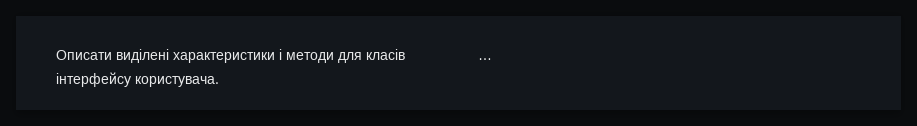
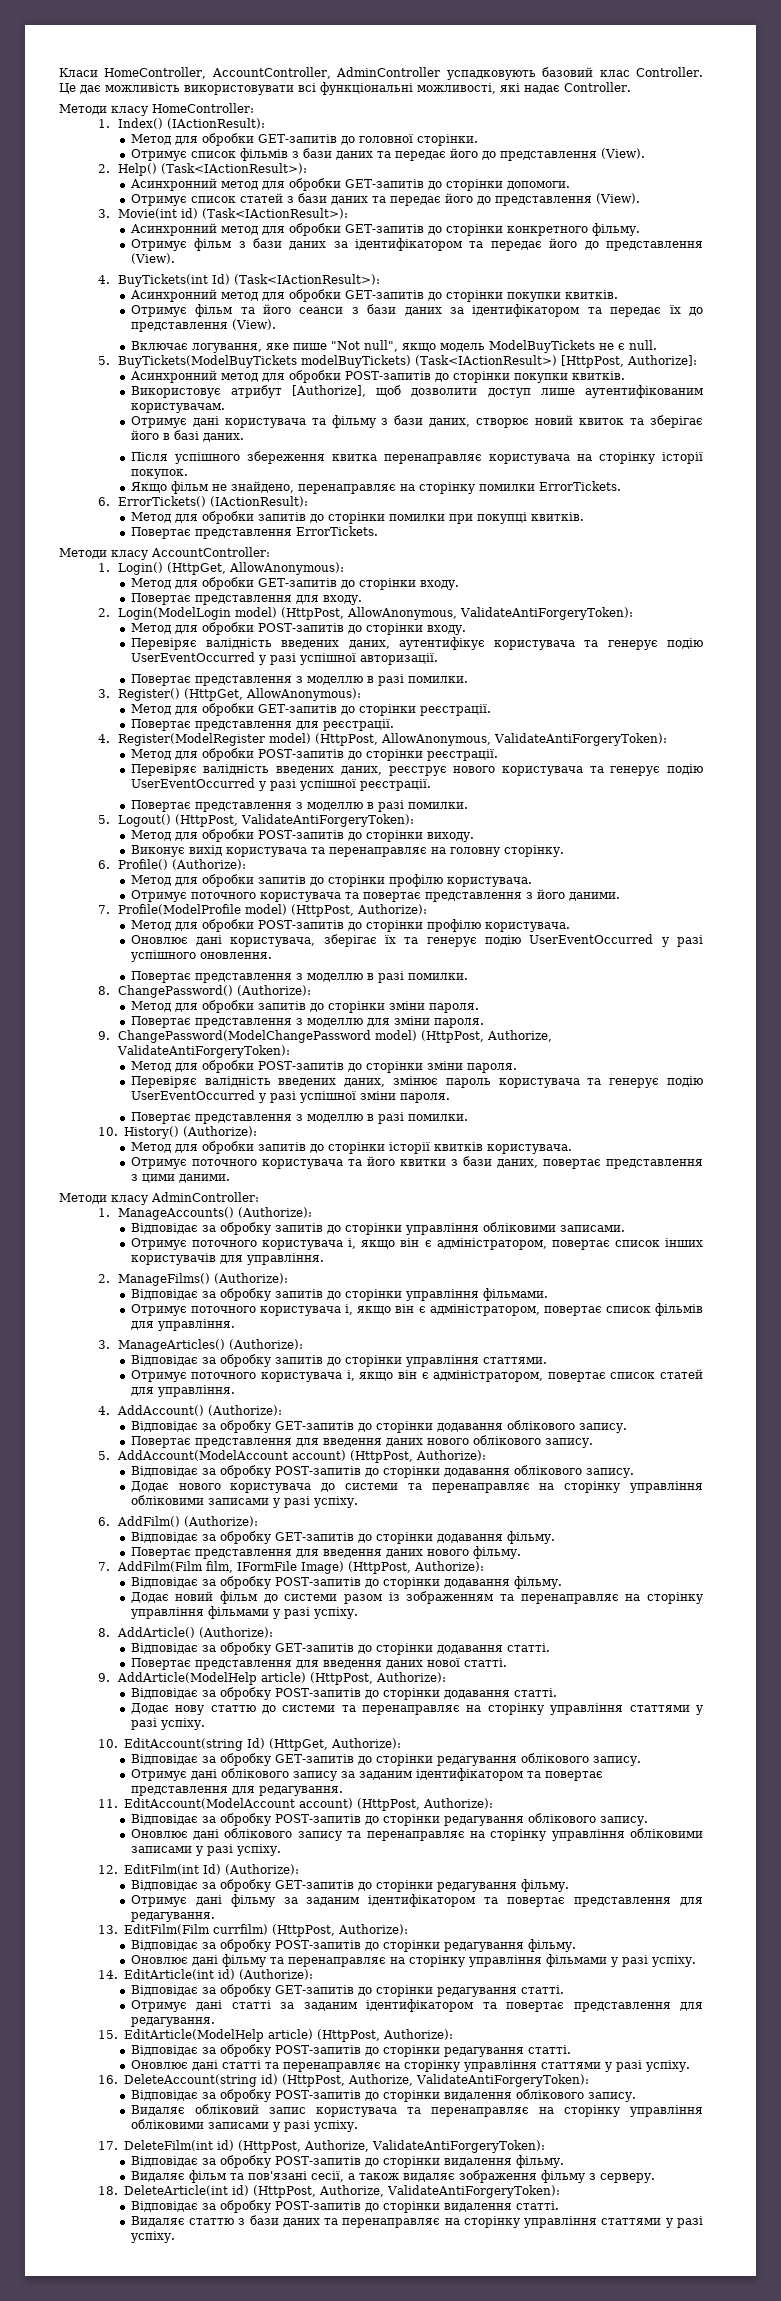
[56,49,405,63] [56,72,219,87] [478,58,492,60] Описати виділені характеристики і методи для класів інтерфейсу користувача. // … -> [59,67,704,80] [59,82,631,95] [59,103,254,116] [98,118,266,129] [130,133,478,146] [130,148,645,161] [98,163,308,176] [130,178,570,191] [130,193,640,206] [98,208,349,219] [130,223,640,236] [130,238,703,251] [130,253,175,264] [98,274,381,287] [130,289,618,302] [130,304,704,317] [130,319,276,332] [130,340,657,353] [98,355,698,368] [130,370,625,383] [130,385,703,398] [130,403,225,413] [130,415,703,428] [130,430,244,442] [130,451,703,464] [130,469,188,479] [130,481,621,494] [98,496,309,507] [130,511,584,524] [130,526,378,539] [59,547,270,560] [98,562,345,575] [130,577,459,590] [130,593,362,605] [98,607,634,620] [130,622,466,635] [130,637,704,650] [130,652,438,665] [130,674,468,686] [98,688,362,701] [130,703,491,716] [130,719,394,731] [98,733,668,746] [130,748,498,761] [130,764,704,776] [130,778,431,791] [130,800,468,812] [98,814,415,827] [130,829,474,842] [130,845,564,857] [98,859,247,870] [130,874,532,887] [130,889,620,902] [98,904,428,917] [130,919,570,932] [130,934,703,947] [130,950,272,962] [130,971,468,983] [98,985,312,998] [130,1000,479,1013] [130,1016,484,1028] [98,1030,553,1043] [117,1045,291,1058] [130,1060,517,1073] [130,1076,703,1088] [130,1090,450,1103] [130,1112,468,1124] [98,1126,258,1139] [130,1141,572,1154] [130,1156,703,1169] [130,1174,230,1183] [59,1192,259,1205] [98,1207,313,1220] [130,1222,625,1235] [130,1238,703,1250] [130,1253,324,1265] [98,1273,289,1286] [130,1288,548,1301] [130,1303,703,1316] [130,1319,235,1331] [98,1339,304,1352] [130,1354,547,1367] [130,1369,703,1382] [130,1385,235,1397] [98,1405,283,1416] [130,1420,627,1433] [130,1435,593,1448] [98,1450,487,1463] [130,1465,634,1478] [130,1481,703,1493] [130,1495,358,1508] [98,1516,259,1527] [130,1531,555,1544] [130,1546,521,1559] [98,1561,485,1574] [130,1576,562,1589] [130,1591,704,1604] [130,1606,358,1619] [98,1627,274,1638] [130,1642,550,1655] [130,1658,507,1670] [98,1672,447,1685] [130,1687,557,1700] [130,1703,703,1715] [130,1718,205,1730] [98,1738,402,1751] [130,1753,641,1766] [130,1768,603,1781] [130,1786,343,1796] [98,1798,494,1811] [130,1813,648,1826] [130,1828,703,1841] [130,1844,281,1856] [98,1864,300,1875] [130,1879,569,1892] [130,1894,703,1907] [130,1912,215,1922] [98,1924,409,1937] [130,1939,576,1952] [130,1954,696,1967] [98,1969,314,1980] [130,1984,564,1997] [130,1999,703,2012] [130,2017,215,2027] [98,2029,454,2042] [130,2044,571,2057] [130,2060,690,2072] [98,2074,590,2087] [130,2089,636,2102] [130,2104,704,2117] [130,2119,358,2132] [98,2140,546,2153] [130,2155,564,2168] [130,2170,655,2183] [98,2185,561,2198] [130,2200,559,2213] [130,2215,704,2228] [130,2231,175,2243] Класи HomeController, AccountController, AdminController успадковують базовий клас Controller. Це дає можливість використовувати всі функціональні можливості, які надає Controller. // Методи класу HomeController: // 1. Index() (IActionResult): // Метод для обробки GET-запитів до головної сторінки. // Отримує список фільмів з бази даних та передає його до представлення (View). // 2. Help() (Task<IActionResult>): // Асинхронний метод для обробки GET-запитів до сторінки допомоги. // Отримує список статей з бази даних та передає його до представлення (View). // 3. Movie(int id) (Task<IActionResult>): // Асинхронний метод для обробки GET-запитів до сторінки конкретного фільму. // Отримує фільм з бази даних за ідентифікатором та передає його до представлення (View). // 4. BuyTickets(int Id) (Task<IActionResult>): // Асинхронний метод для обробки GET-запитів до сторінки покупки квитків. // Отримує фільм та його сеанси з бази даних за ідентифікатором та передає їх до представлення (View). // Включає логування, яке пише "Not null", якщо модель ModelBuyTickets не є null. // 5. BuyTickets(ModelBuyTickets modelBuyTickets) (Task<IActionResult>) [HttpPost, Authorize]: // Асинхронний метод для обробки POST-запитів до сторінки покупки квитків. // Використовує атрибут [Authorize], щоб дозволити доступ лише аутентифікованим користувачам. // Отримує дані користувача та фільму з бази даних, створює новий квиток та зберігає його в базі даних. // Після успішного збереження квитка перенаправляє користувача на сторінку історії покупок. // Якщо фільм не знайдено, перенаправляє на сторінку помилки ErrorTickets. // 6. ErrorTickets() (IActionResult): // Метод для обробки запитів до сторінки помилки при покупці квитків. // Повертає представлення ErrorTickets. // Методи класу AccountController: // 1. Login() (HttpGet, AllowAnonymous): // Метод для обробки GET-запитів до сторінки входу. // Повертає представлення для входу. // 2. Login(ModelLogin model) (HttpPost, AllowAnonymous, ValidateAntiForgeryToken): // Метод для обробки POST-запитів до сторінки входу. // Перевіряє валідність введених даних, аутентифікує користувача та генерує подію UserEventOccurred у разі успішної авторизації. // Повертає представлення з моделлю в разі помилки. // 3. Register() (HttpGet, AllowAnonymous): // Метод для обробки GET-запитів до сторінки реєстрації. // Повертає представлення для реєстрації. // 4. Register(ModelRegister model) (HttpPost, AllowAnonymous, ValidateAntiForgeryToken): // Метод для обробки POST-запитів до сторінки реєстрації. // Перевіряє валідність введених даних, реєструє нового користувача та генерує подію UserEventOccurred у разі успішної реєстрації. // Повертає представлення з моделлю в разі помилки. // 5. Logout() (HttpPost, ValidateAntiForgeryToken): // Метод для обробки POST-запитів до сторінки виходу. // Виконує вихід користувача та перенаправляє на головну сторінку. // 6. Profile() (Authorize): // Метод для обробки запитів до сторінки профілю користувача. // Отримує поточного користувача та повертає представлення з його даними. // 7. Profile(ModelProfile model) (HttpPost, Authorize): // Метод для обробки POST-запитів до сторінки профілю користувача. // Оновлює дані користувача, зберігає їх та генерує подію UserEventOccurred у разі успішного оновлення. // Повертає представлення з моделлю в разі помилки. // 8. ChangePassword() (Authorize): // Метод для обробки запитів до сторінки зміни пароля. // Повертає представлення з моделлю для зміни пароля. // 9. ChangePassword(ModelChangePassword model) (HttpPost, Authorize, ValidateAntiForgeryToken): // Метод для обробки POST-запитів до сторінки зміни пароля. // Перевіряє валідність введених даних, змінює пароль користувача та генерує подію UserEventOccurred у разі успішної зміни пароля. // Повертає представлення з моделлю в разі помилки. // 10. History() (Authorize): // Метод для обробки запитів до сторінки історії квитків користувача. // Отримує поточного користувача та його квитки з бази даних, повертає представлення з цими даними. // Методи класу AdminController: // 1. ManageAccounts() (Authorize): // Відповідає за обробку запитів до сторінки управління обліковими записами. // Отримує поточного користувача і, якщо він є адміністратором, повертає список інших користувачів для управління. // 2. ManageFilms() (Authorize): // Відповідає за обробку запитів до сторінки управління фільмами. // Отримує поточного користувача і, якщо він є адміністратором, повертає список фільмів для управління. // 3. ManageArticles() (Authorize): // Відповідає за обробку запитів до сторінки управління статтями. // Отримує поточного користувача і, якщо він є адміністратором, повертає список статей для управління. // 4. AddAccount() (Authorize): // Відповідає за обробку GET-запитів до сторінки додавання облікового запису. // Повертає представлення для введення даних нового облікового запису. // 5. AddAccount(ModelAccount account) (HttpPost, Authorize): // Відповідає за обробку POST-запитів до сторінки додавання облікового запису. // Додає нового користувача до системи та перенаправляє на сторінку управління обліковими записами у разі успіху. // 6. AddFilm() (Authorize): // Відповідає за обробку GET-запитів до сторінки додавання фільму. // Повертає представлення для введення даних нового фільму. // 7. AddFilm(Film film, IFormFile Image) (HttpPost, Authorize): // Відповідає за обробку POST-запитів до сторінки додавання фільму. // Додає новий фільм до системи разом із зображенням та перенаправляє на сторінку управління фільмами у разі успіху. // 8. AddArticle() (Authorize): // Відповідає за обробку GET-запитів до сторінки додавання статті. // Повертає представлення для введення даних нової статті. // 9. AddArticle(ModelHelp article) (HttpPost, Authorize): // Відповідає за обробку POST-запитів до сторінки додавання статті. // Додає нову статтю до системи та перенаправляє на сторінку управління статтями у разі успіху. // 10. EditAccount(string Id) (HttpGet, Authorize): // Відповідає за обробку GET-запитів до сторінки редагування облікового запису. // Отримує дані облікового запису за заданим ідентифікатором та повертає представлення для редагування. // 11. EditAccount(ModelAccount account) (HttpPost, Authorize): // Відповідає за обробку POST-запитів до сторінки редагування облікового запису. // Оновлює дані облікового запису та перенаправляє на сторінку управління обліковими записами у разі успіху. // 12. EditFilm(int Id) (Authorize): // Відповідає за обробку GET-запитів до сторінки редагування фільму. // Отримує дані фільму за заданим ідентифікатором та повертає представлення для редагування. // 13. EditFilm(Film currfilm) (HttpPost, Authorize): // Відповідає за обробку POST-запитів до сторінки редагування фільму. // Оновлює дані фільму та перенаправляє на сторінку управління фільмами у разі успіху. // 14. EditArticle(int id) (Authorize): // Відповідає за обробку GET-запитів до сторінки редагування статті. // Отримує дані статті за заданим ідентифікатором та повертає представлення для редагування. // 15. EditArticle(ModelHelp article) (HttpPost, Authorize): // Відповідає за обробку POST-запитів до сторінки редагування статті. // Оновлює дані статті та перенаправляє на сторінку управління статтями у разі успіху. // 16. DeleteAccount(string id) (HttpPost, Authorize, ValidateAntiForgeryToken): // Відповідає за обробку POST-запитів до сторінки видалення облікового запису. // Видаляє обліковий запис користувача та перенаправляє на сторінку управління обліковими записами у разі успіху. // 17. DeleteFilm(int id) (HttpPost, Authorize, ValidateAntiForgeryToken): // Відповідає за обробку POST-запитів до сторінки видалення фільму. // Видаляє фільм та пов'язані сесії, а також видаляє зображення фільму з серверу. // 18. DeleteArticle(int id) (HttpPost, Authorize, ValidateAntiForgeryToken): // Відповідає за обробку POST-запитів до сторінки видалення статті. // Видаляє статтю з бази даних та перенаправляє на сторінку управління статтями у разі успіху.

